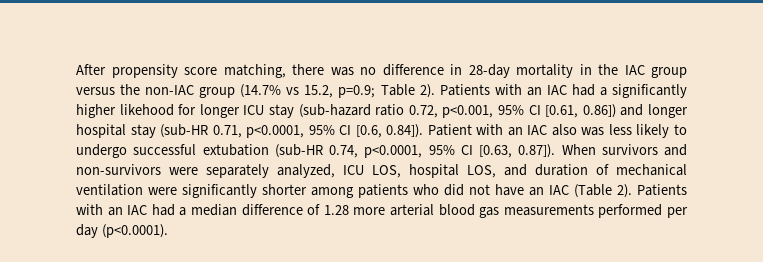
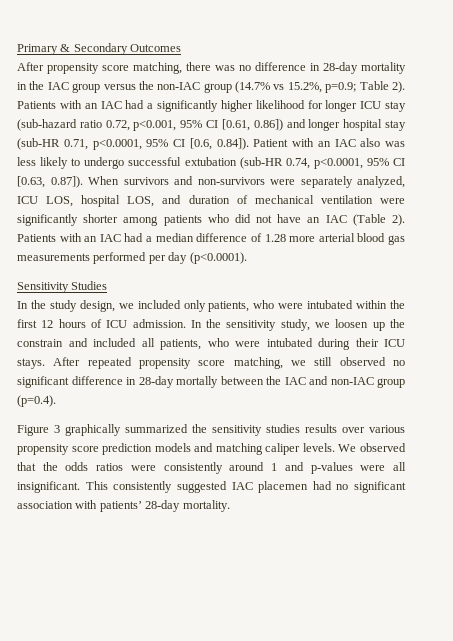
(76, 69) none -> [17,43,182,55] Primary & Secondary Outcomes //
[304,85,334,98] 15.2, -> [287,82,322,93] 15.2%,
[119,104,174,116] likehood -> [255,100,305,109] likelihood
(168, 231) none -> [17,281,108,293] [17,300,406,312] [17,319,406,331] [17,338,405,350] [17,357,405,369] [17,376,405,388] [17,395,56,407] [17,424,405,436] [17,443,406,455] [17,462,407,474] [17,481,406,493] [17,500,230,512] // Sensitivity Studies // In the study design, we included only patients, who were intubated within the first 12 hours of ICU admission. In the sensitivity study, we loosen up the constrain and included all patients, who were intubated during their ICU stays. After repeated propensity score matching, we still observed no significant difference in 28-day mortally between the IAC and non-IAC group (p=0.4). // Figure 3 graphically summarized the sensitivity studies results over various propensity score prediction models and matching caliper levels. We observed that the odds ratios were consistently around 1 and p-values were all insignificant. This consistently suggested IAC placemen had no significant association with patients’ 28-day mortality.

